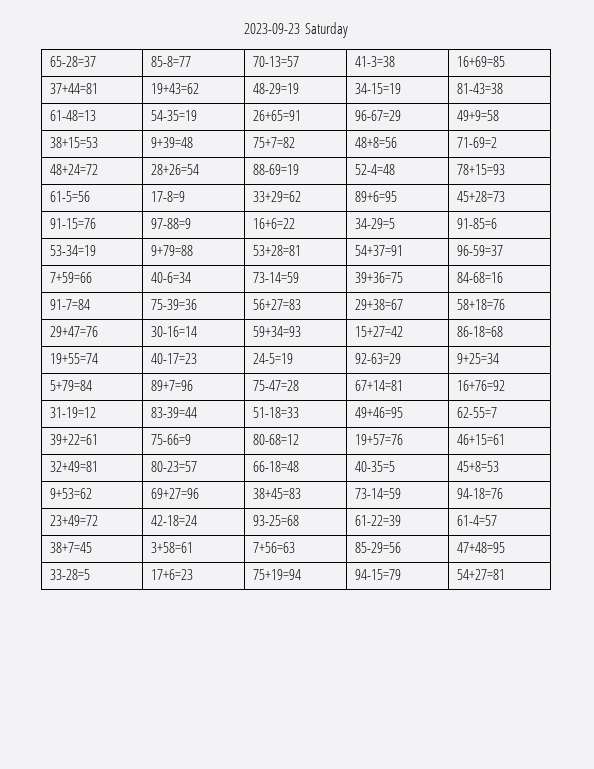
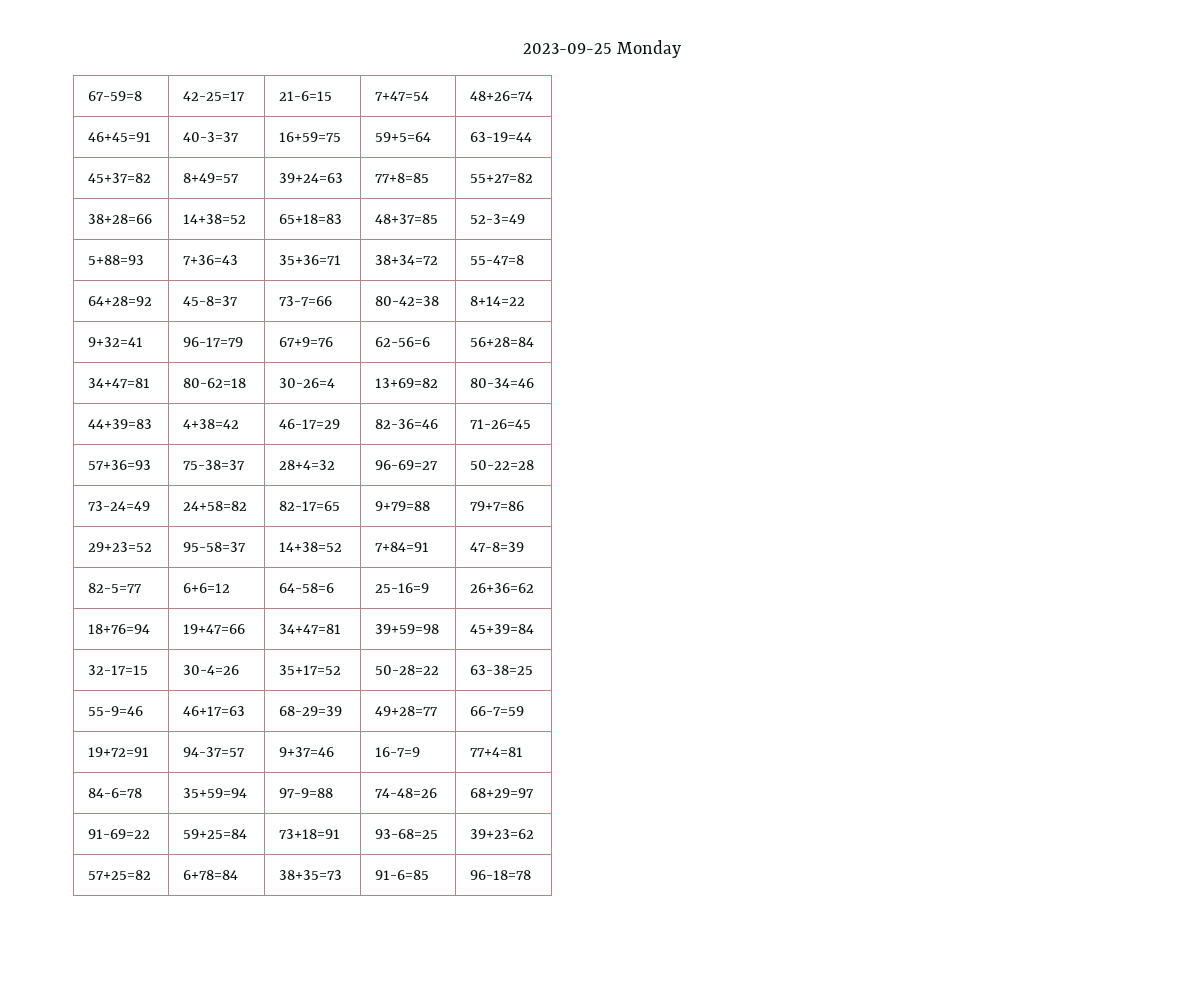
[244,22,348,38] [49,56,96,67] [150,56,191,67] [252,56,299,67] [354,56,395,67] [456,56,505,67] [49,83,98,94] [150,83,199,94] [252,83,299,94] [354,83,401,94] [456,83,503,94] [49,110,96,121] [150,110,197,121] [252,110,301,121] [354,110,401,121] [456,110,499,121] [49,137,98,148] [150,137,193,148] [252,137,295,148] [354,137,397,148] [456,137,497,148] [49,164,98,175] [150,164,199,175] [252,164,299,175] [354,164,395,175] [456,164,505,175] [49,191,90,202] [150,191,185,202] [252,191,301,202] [354,191,397,202] [456,191,505,202] [49,218,96,229] [150,218,191,229] [252,218,295,229] [354,218,395,229] [456,218,497,229] [49,245,96,256] [150,245,193,256] [252,245,301,256] [354,245,403,256] [456,245,503,256] [49,272,92,283] [150,272,191,283] [252,272,299,283] [354,272,403,283] [456,272,503,283] [49,299,90,310] [150,299,197,310] [252,299,301,310] [354,299,403,310] [456,299,505,310] [49,326,98,337] [150,326,197,337] [252,326,301,337] [354,326,403,337] [456,326,503,337] [49,353,98,364] [150,353,197,364] [252,353,293,364] [354,353,401,364] [456,353,499,364] [49,380,92,391] [150,380,193,391] [252,380,299,391] [354,380,403,391] [456,380,505,391] [49,407,96,418] [150,407,197,418] [252,407,299,418] [354,407,403,418] [456,407,497,418] [49,434,98,445] [150,434,191,445] [252,434,299,445] [354,434,403,445] [456,434,505,445] [49,461,98,472] [150,461,197,472] [252,461,299,472] [354,461,395,472] [456,461,499,472] [49,488,92,499] [150,488,199,499] [252,488,301,499] [354,488,401,499] [456,488,503,499] [49,515,98,526] [150,515,197,526] [252,515,299,526] [354,515,401,526] [456,515,497,526] [49,542,92,553] [150,542,193,553] [252,542,295,553] [354,542,401,553] [456,542,505,553] [49,569,90,580] [150,569,193,580] [252,569,301,580] [354,569,401,580] [456,569,505,580] 2023-09-23 Saturday // 65-28=37 | 85-8=77 | 70-13=57 | 41-3=38 | 16+69=85 // 37+44=81 | 19+43=62 | 48-29=19 | 34-15=19 | 81-43=38 // 61-48=13 | 54-35=19 | 26+65=91 | 96-67=29 | 49+9=58 // 38+15=53 | 9+39=48 | 75+7=82 | 48+8=56 | 71-69=2 // 48+24=72 | 28+26=54 | 88-69=19 | 52-4=48 | 78+15=93 // 61-5=56 | 17-8=9 | 33+29=62 | 89+6=95 | 45+28=73 // 91-15=76 | 97-88=9 | 16+6=22 | 34-29=5 | 91-85=6 // 53-34=19 | 9+79=88 | 53+28=81 | 54+37=91 | 96-59=37 // 7+59=66 | 40-6=34 | 73-14=59 | 39+36=75 | 84-68=16 // 91-7=84 | 75-39=36 | 56+27=83 | 29+38=67 | 58+18=76 // 29+47=76 | 30-16=14 | 59+34=93 | 15+27=42 | 86-18=68 // 19+55=74 | 40-17=23 | 24-5=19 | 92-63=29 | 9+25=34 // 5+79=84 | 89+7=96 | 75-47=28 | 67+14=81 | 16+76=92 // 31-19=12 | 83-39=44 | 51-18=33 | 49+46=95 | 62-55=7 // 39+22=61 | 75-66=9 | 80-68=12 | 19+57=76 | 46+15=61 // 32+49=81 | 80-23=57 | 66-18=48 | 40-35=5 | 45+8=53 // 9+53=62 | 69+27=96 | 38+45=83 | 73-14=59 | 94-18=76 // 23+49=72 | 42-18=24 | 93-25=68 | 61-22=39 | 61-4=57 // 38+7=45 | 3+58=61 | 7+56=63 | 85-29=56 | 47+48=95 // 33-28=5 | 17+6=23 | 75+19=94 | 94-15=79 | 54+27=81 -> [522,40,682,58] [88,91,143,101] [183,91,246,101] [279,91,333,101] [375,91,430,101] [470,91,534,101] [88,132,152,142] [183,132,240,142] [279,132,342,142] [375,132,432,142] [470,132,533,142] [88,173,152,183] [183,173,240,183] [279,173,344,183] [375,173,430,183] [470,173,534,183] [88,214,153,224] [183,214,247,224] [279,214,343,224] [375,214,439,224] [470,214,526,224] [88,255,145,265] [183,255,239,265] [279,255,342,265] [375,255,439,265] [470,255,525,265] [88,296,153,306] [183,296,239,306] [279,296,333,306] [375,296,440,306] [470,296,526,306] [88,337,144,347] [183,337,244,347] [279,337,334,347] [375,337,431,347] [470,337,535,347] [88,378,151,388] [183,378,247,388] [279,378,336,388] [375,378,439,388] [470,378,535,388] [88,419,153,429] [183,419,240,429] [279,419,341,429] [375,419,439,429] [470,419,532,429] [88,460,152,470] [183,460,246,470] [279,460,336,470] [375,460,439,470] [470,460,535,470] [88,501,151,511] [183,501,248,511] [279,501,341,511] [375,501,431,511] [470,501,525,511] [88,542,153,552] [183,542,247,552] [279,542,343,552] [375,542,430,552] [470,542,525,552] [88,583,143,593] [183,583,231,593] [279,583,335,593] [375,583,430,593] [470,583,535,593] [88,624,151,634] [183,624,246,634] [279,624,342,634] [375,624,440,634] [470,624,535,634] [88,665,149,675] [183,665,240,675] [279,665,342,675] [375,665,440,675] [470,665,534,675] [88,706,144,716] [183,706,246,716] [279,706,343,716] [375,706,439,716] [470,706,525,716] [88,747,150,757] [183,747,246,757] [279,747,335,757] [375,747,421,757] [470,747,524,757] [88,788,143,798] [183,788,248,798] [279,788,334,798] [375,788,438,798] [470,788,535,798] [88,829,151,839] [183,829,248,839] [279,829,341,839] [375,829,439,839] [470,829,535,839] [88,870,152,880] [183,870,239,880] [279,870,343,880] [375,870,430,880] [470,870,532,880] 2023-09-25 Monday // 67-59=8 | 42-25=17 | 21-6=15 | 7+47=54 | 48+26=74 // 46+45=91 | 40-3=37 | 16+59=75 | 59+5=64 | 63-19=44 // 45+37=82 | 8+49=57 | 39+24=63 | 77+8=85 | 55+27=82 // 38+28=66 | 14+38=52 | 65+18=83 | 48+37=85 | 52-3=49 // 5+88=93 | 7+36=43 | 35+36=71 | 38+34=72 | 55-47=8 // 64+28=92 | 45-8=37 | 73-7=66 | 80-42=38 | 8+14=22 // 9+32=41 | 96-17=79 | 67+9=76 | 62-56=6 | 56+28=84 // 34+47=81 | 80-62=18 | 30-26=4 | 13+69=82 | 80-34=46 // 44+39=83 | 4+38=42 | 46-17=29 | 82-36=46 | 71-26=45 // 57+36=93 | 75-38=37 | 28+4=32 | 96-69=27 | 50-22=28 // 73-24=49 | 24+58=82 | 82-17=65 | 9+79=88 | 79+7=86 // 29+23=52 | 95-58=37 | 14+38=52 | 7+84=91 | 47-8=39 // 82-5=77 | 6+6=12 | 64-58=6 | 25-16=9 | 26+36=62 // 18+76=94 | 19+47=66 | 34+47=81 | 39+59=98 | 45+39=84 // 32-17=15 | 30-4=26 | 35+17=52 | 50-28=22 | 63-38=25 // 55-9=46 | 46+17=63 | 68-29=39 | 49+28=77 | 66-7=59 // 19+72=91 | 94-37=57 | 9+37=46 | 16-7=9 | 77+4=81 // 84-6=78 | 35+59=94 | 97-9=88 | 74-48=26 | 68+29=97 // 91-69=22 | 59+25=84 | 73+18=91 | 93-68=25 | 39+23=62 // 57+25=82 | 6+78=84 | 38+35=73 | 91-6=85 | 96-18=78

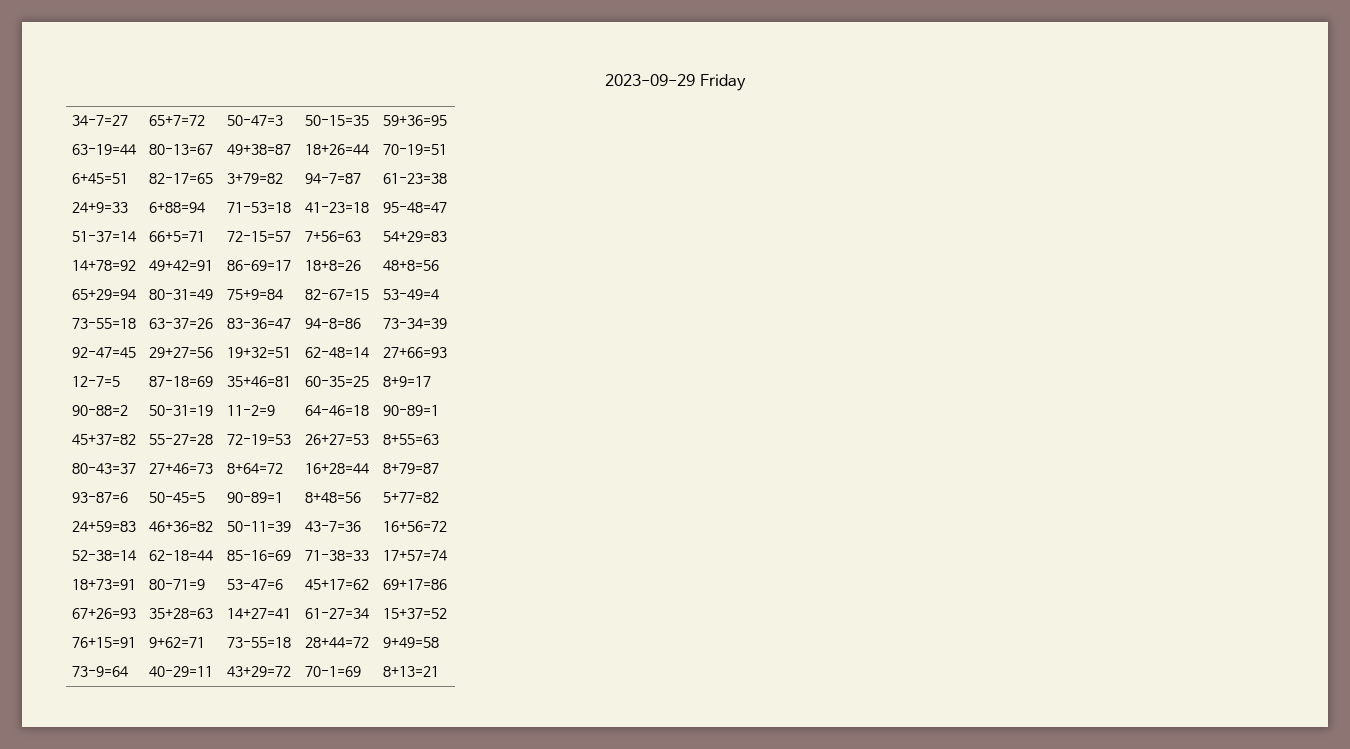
[522,40,682,58] [88,91,143,101] [183,91,246,101] [279,91,333,101] [375,91,430,101] [470,91,534,101] [88,132,152,142] [183,132,240,142] [279,132,342,142] [375,132,432,142] [470,132,533,142] [88,173,152,183] [183,173,240,183] [279,173,344,183] [375,173,430,183] [470,173,534,183] [88,214,153,224] [183,214,247,224] [279,214,343,224] [375,214,439,224] [470,214,526,224] [88,255,145,265] [183,255,239,265] [279,255,342,265] [375,255,439,265] [470,255,525,265] [88,296,153,306] [183,296,239,306] [279,296,333,306] [375,296,440,306] [470,296,526,306] [88,337,144,347] [183,337,244,347] [279,337,334,347] [375,337,431,347] [470,337,535,347] [88,378,151,388] [183,378,247,388] [279,378,336,388] [375,378,439,388] [470,378,535,388] [88,419,153,429] [183,419,240,429] [279,419,341,429] [375,419,439,429] [470,419,532,429] [88,460,152,470] [183,460,246,470] [279,460,336,470] [375,460,439,470] [470,460,535,470] [88,501,151,511] [183,501,248,511] [279,501,341,511] [375,501,431,511] [470,501,525,511] [88,542,153,552] [183,542,247,552] [279,542,343,552] [375,542,430,552] [470,542,525,552] [88,583,143,593] [183,583,231,593] [279,583,335,593] [375,583,430,593] [470,583,535,593] [88,624,151,634] [183,624,246,634] [279,624,342,634] [375,624,440,634] [470,624,535,634] [88,665,149,675] [183,665,240,675] [279,665,342,675] [375,665,440,675] [470,665,534,675] [88,706,144,716] [183,706,246,716] [279,706,343,716] [375,706,439,716] [470,706,525,716] [88,747,150,757] [183,747,246,757] [279,747,335,757] [375,747,421,757] [470,747,524,757] [88,788,143,798] [183,788,248,798] [279,788,334,798] [375,788,438,798] [470,788,535,798] [88,829,151,839] [183,829,248,839] [279,829,341,839] [375,829,439,839] [470,829,535,839] [88,870,152,880] [183,870,239,880] [279,870,343,880] [375,870,430,880] [470,870,532,880] 2023-09-25 Monday // 67-59=8 | 42-25=17 | 21-6=15 | 7+47=54 | 48+26=74 // 46+45=91 | 40-3=37 | 16+59=75 | 59+5=64 | 63-19=44 // 45+37=82 | 8+49=57 | 39+24=63 | 77+8=85 | 55+27=82 // 38+28=66 | 14+38=52 | 65+18=83 | 48+37=85 | 52-3=49 // 5+88=93 | 7+36=43 | 35+36=71 | 38+34=72 | 55-47=8 // 64+28=92 | 45-8=37 | 73-7=66 | 80-42=38 | 8+14=22 // 9+32=41 | 96-17=79 | 67+9=76 | 62-56=6 | 56+28=84 // 34+47=81 | 80-62=18 | 30-26=4 | 13+69=82 | 80-34=46 // 44+39=83 | 4+38=42 | 46-17=29 | 82-36=46 | 71-26=45 // 57+36=93 | 75-38=37 | 28+4=32 | 96-69=27 | 50-22=28 // 73-24=49 | 24+58=82 | 82-17=65 | 9+79=88 | 79+7=86 // 29+23=52 | 95-58=37 | 14+38=52 | 7+84=91 | 47-8=39 // 82-5=77 | 6+6=12 | 64-58=6 | 25-16=9 | 26+36=62 // 18+76=94 | 19+47=66 | 34+47=81 | 39+59=98 | 45+39=84 // 32-17=15 | 30-4=26 | 35+17=52 | 50-28=22 | 63-38=25 // 55-9=46 | 46+17=63 | 68-29=39 | 49+28=77 | 66-7=59 // 19+72=91 | 94-37=57 | 9+37=46 | 16-7=9 | 77+4=81 // 84-6=78 | 35+59=94 | 97-9=88 | 74-48=26 | 68+29=97 // 91-69=22 | 59+25=84 | 73+18=91 | 93-68=25 | 39+23=62 // 57+25=82 | 6+78=84 | 38+35=73 | 91-6=85 | 96-18=78 -> [605,74,746,91] [72,115,129,126] [149,115,206,126] [227,115,284,126] [305,115,370,126] [383,115,448,126] [72,144,137,155] [149,144,214,155] [227,144,292,155] [305,144,370,155] [383,144,448,155] [72,173,129,184] [149,173,214,184] [227,173,284,184] [305,173,362,184] [383,173,448,184] [72,202,129,213] [149,202,206,213] [227,202,292,213] [305,202,370,213] [383,202,448,213] [72,231,137,242] [149,231,206,242] [227,231,292,242] [305,231,362,242] [383,231,448,242] [72,260,137,271] [149,260,214,271] [227,260,292,271] [305,260,362,271] [383,260,440,271] [72,289,137,300] [149,289,214,300] [227,289,284,300] [305,289,370,300] [383,289,440,300] [72,318,137,329] [149,318,214,329] [227,318,292,329] [305,318,362,329] [383,318,448,329] [72,347,137,358] [149,347,214,358] [227,347,292,358] [305,347,370,358] [383,347,448,358] [72,376,121,387] [149,376,214,387] [227,376,292,387] [305,376,370,387] [383,376,432,387] [72,405,129,416] [149,405,214,416] [227,405,276,416] [305,405,370,416] [383,405,440,416] [72,434,137,445] [149,434,214,445] [227,434,292,445] [305,434,370,445] [383,434,440,445] [72,463,137,474] [149,463,214,474] [227,463,284,474] [305,463,370,474] [383,463,440,474] [72,492,129,503] [149,492,206,503] [227,492,284,503] [305,492,362,503] [383,492,440,503] [72,521,137,532] [149,521,214,532] [227,521,292,532] [305,521,362,532] [383,521,448,532] [72,550,137,561] [149,550,214,561] [227,550,292,561] [305,550,370,561] [383,550,448,561] [72,579,137,590] [149,579,206,590] [227,579,284,590] [305,579,370,590] [383,579,448,590] [72,608,137,619] [149,608,214,619] [227,608,292,619] [305,608,370,619] [383,608,448,619] [72,637,137,648] [149,637,206,648] [227,637,292,648] [305,637,370,648] [383,637,440,648] [72,666,129,677] [149,666,214,677] [227,666,292,677] [305,666,362,677] [383,666,440,677] 2023-09-29 Friday // 34-7=27 | 65+7=72 | 50-47=3 | 50-15=35 | 59+36=95 // 63-19=44 | 80-13=67 | 49+38=87 | 18+26=44 | 70-19=51 // 6+45=51 | 82-17=65 | 3+79=82 | 94-7=87 | 61-23=38 // 24+9=33 | 6+88=94 | 71-53=18 | 41-23=18 | 95-48=47 // 51-37=14 | 66+5=71 | 72-15=57 | 7+56=63 | 54+29=83 // 14+78=92 | 49+42=91 | 86-69=17 | 18+8=26 | 48+8=56 // 65+29=94 | 80-31=49 | 75+9=84 | 82-67=15 | 53-49=4 // 73-55=18 | 63-37=26 | 83-36=47 | 94-8=86 | 73-34=39 // 92-47=45 | 29+27=56 | 19+32=51 | 62-48=14 | 27+66=93 // 12-7=5 | 87-18=69 | 35+46=81 | 60-35=25 | 8+9=17 // 90-88=2 | 50-31=19 | 11-2=9 | 64-46=18 | 90-89=1 // 45+37=82 | 55-27=28 | 72-19=53 | 26+27=53 | 8+55=63 // 80-43=37 | 27+46=73 | 8+64=72 | 16+28=44 | 8+79=87 // 93-87=6 | 50-45=5 | 90-89=1 | 8+48=56 | 5+77=82 // 24+59=83 | 46+36=82 | 50-11=39 | 43-7=36 | 16+56=72 // 52-38=14 | 62-18=44 | 85-16=69 | 71-38=33 | 17+57=74 // 18+73=91 | 80-71=9 | 53-47=6 | 45+17=62 | 69+17=86 // 67+26=93 | 35+28=63 | 14+27=41 | 61-27=34 | 15+37=52 // 76+15=91 | 9+62=71 | 73-55=18 | 28+44=72 | 9+49=58 // 73-9=64 | 40-29=11 | 43+29=72 | 70-1=69 | 8+13=21

